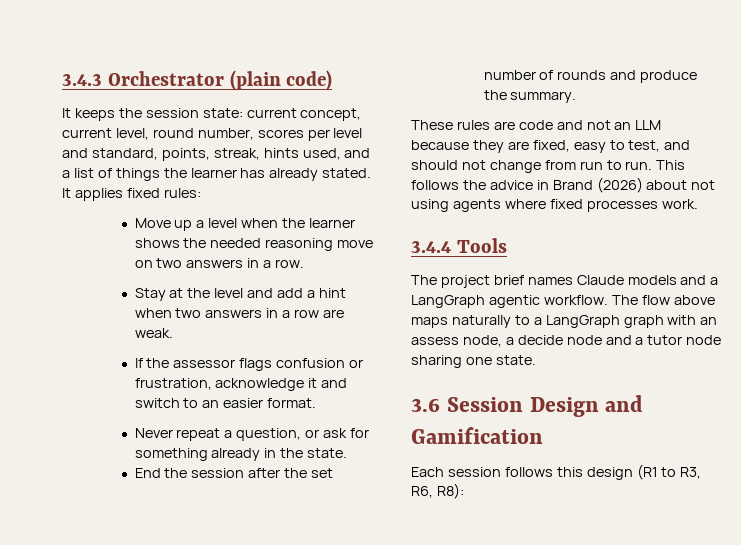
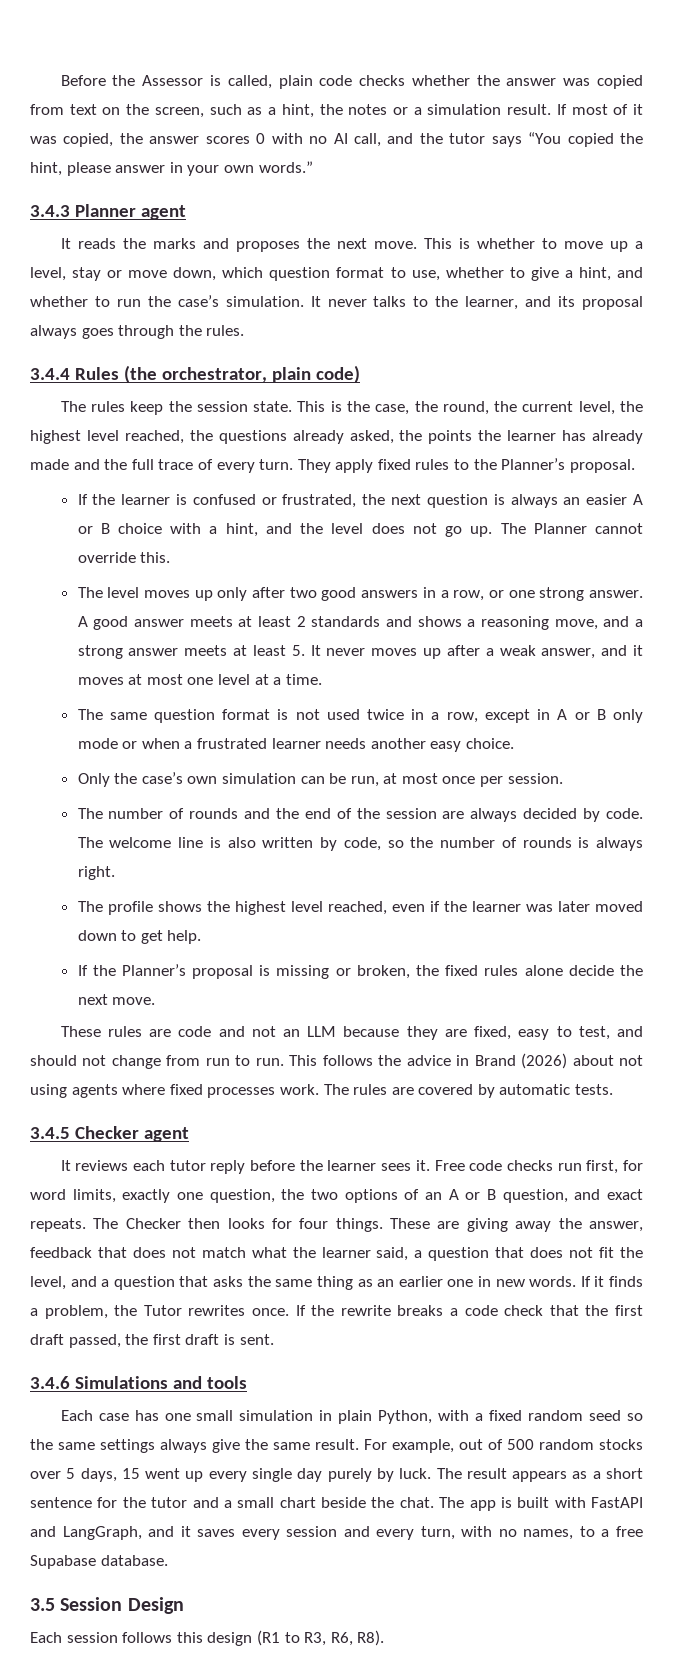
[62,70,333,91] [62,108,362,121] [62,128,363,141] [62,148,371,161] [62,168,372,181] [62,188,201,201] [134,218,356,231] [134,238,374,251] [134,258,305,268] [134,288,346,301] [134,308,345,318] [134,328,173,338] [134,358,364,371] [134,378,348,391] [134,398,317,408] [134,428,370,441] [134,448,348,461] [134,468,334,478] [483,70,698,83] [483,90,577,103] 3.4.3 Orchestrator (plain code) // It keeps the session state: current concept, current level, round number, scores per level and standard, points, streak, hints used, and a list of things the learner has already stated. It applies fixed rules: // Move up a level when the learner shows the needed reasoning move on two answers in a row. // Stay at the level and add a hint when two answers in a row are weak. // If the assessor flags confusion or frustration, acknowledge it and switch to an easier format. // Never repeat a question, or ask for something already in the state. // End the session after the set number of rounds and produce the summary. -> [60,75,644,89] [30,104,643,118] [30,132,643,147] [30,161,313,176] [30,204,186,220] [60,238,643,252] [30,267,644,281] [30,295,644,310] [30,325,245,339] [30,365,360,383] [60,401,643,415] [30,430,643,444] [30,458,635,473] [77,494,643,508] [77,523,643,537] [77,552,171,563] [77,587,643,601] [77,616,644,630] [77,645,644,659] [77,674,322,685] [77,709,644,723] [77,738,514,752] [77,772,563,787] [77,808,643,822] [77,837,643,851] [77,866,115,880] [77,901,643,915] [77,930,202,944] [77,964,643,979] [77,994,156,1005] Before the Assessor is called, plain code checks whether the answer was copied from text on the screen, such as a hint, the notes or a simulation result. If most of it was copied, the answer scores 0 with no AI call, and the tutor says “You copied the hint, please answer in your own words.” // 3.4.3 Planner agent // It reads the marks and proposes the next move. This is whether to move up a level, stay or move down, which question format to use, whether to give a hint, and whether to run the case’s simulation. It never talks to the learner, and its proposal always goes through the rules. // 3.4.4 Rules (the orchestrator, plain code) // The rules keep the session state. This is the case, the round, the current level, the highest level reached, the questions already asked, the points the learner has already made and the full trace of every turn. They apply fixed rules to the Planner’s proposal. // If the learner is confused or frustrated, the next question is always an easier A or B choice with a hint, and the level does not go up. The Planner cannot override this. // The level moves up only after two good answers in a row, or one strong answer. A good answer meets at least 2 standards and shows a reasoning move, and a strong answer meets at least 5. It never moves up after a weak answer, and it moves at most one level at a time. // The same question format is not used twice in a row, except in A or B only mode or when a frustrated learner needs another easy choice. // Only the case’s own simulation can be run, at most once per session. // The number of rounds and the end of the session are always decided by code. The welcome line is also written by code, so the number of rounds is always right. // The profile shows the highest level reached, even if the learner was later moved down to get help. // If the Planner’s proposal is missing or broken, the fixed rules alone decide the next move.
[411,238,507,253] [411,275,719,288] [411,295,715,308] [411,315,718,328] [411,335,722,347] [411,355,536,368] [411,398,440,412] // 3.4.4 Tools // The project brief names Claude models and a LangGraph agentic workflow. The flow above maps naturally to a LangGraph graph with an assess node, a decide node and a tutor node sharing one state. // 3.6 -> [323,1084,614,1098] [30,1126,189,1142] [60,1160,643,1174] [30,1189,643,1203] [30,1218,643,1232] [30,1247,643,1261] [30,1276,643,1290] [30,1305,644,1319] [30,1334,274,1348] [30,1376,247,1389] [60,1410,643,1424] [30,1439,643,1453] [30,1468,643,1482] [30,1497,643,1511] [30,1526,643,1540] [30,1555,168,1569] [30,1598,55,1611] The rules are covered by automatic tests. // 3.4.5 Checker agent // It reviews each tutor reply before the learner sees it. Free code checks run first, for word limits, exactly one question, the two options of an A or B question, and exact repeats. The Checker then looks for four things. These are giving away the answer, feedback that does not match what the learner said, a question that does not fit the level, and a question that asks the same thing as an earlier one in new words. If it finds a problem, the Tutor rewrites once. If the rewrite breaks a code check that the first draft passed, the first draft is sent. // 3.4.6 Simulations and tools // Each case has one small simulation in plain Python, with a fixed random seed so the same settings always give the same result. For example, out of 500 random stocks over 5 days, 15 went up every single day purely by luck. The result appears as a short sentence for the tutor and a small chart beside the chat. The app is built with FastAPI and LangGraph, and it saves every session and every turn, with no names, to a free Supabase database. // 3.5
[605,395,644,412] [411,427,543,444] and Gamification -> (184, 1605) none
[436,483,464,499] R8): -> [357,1630,385,1646] R8).

